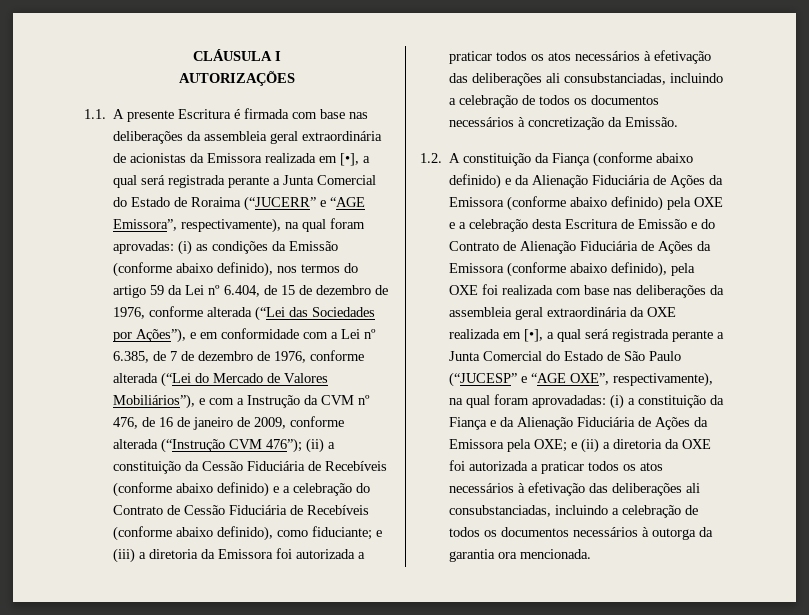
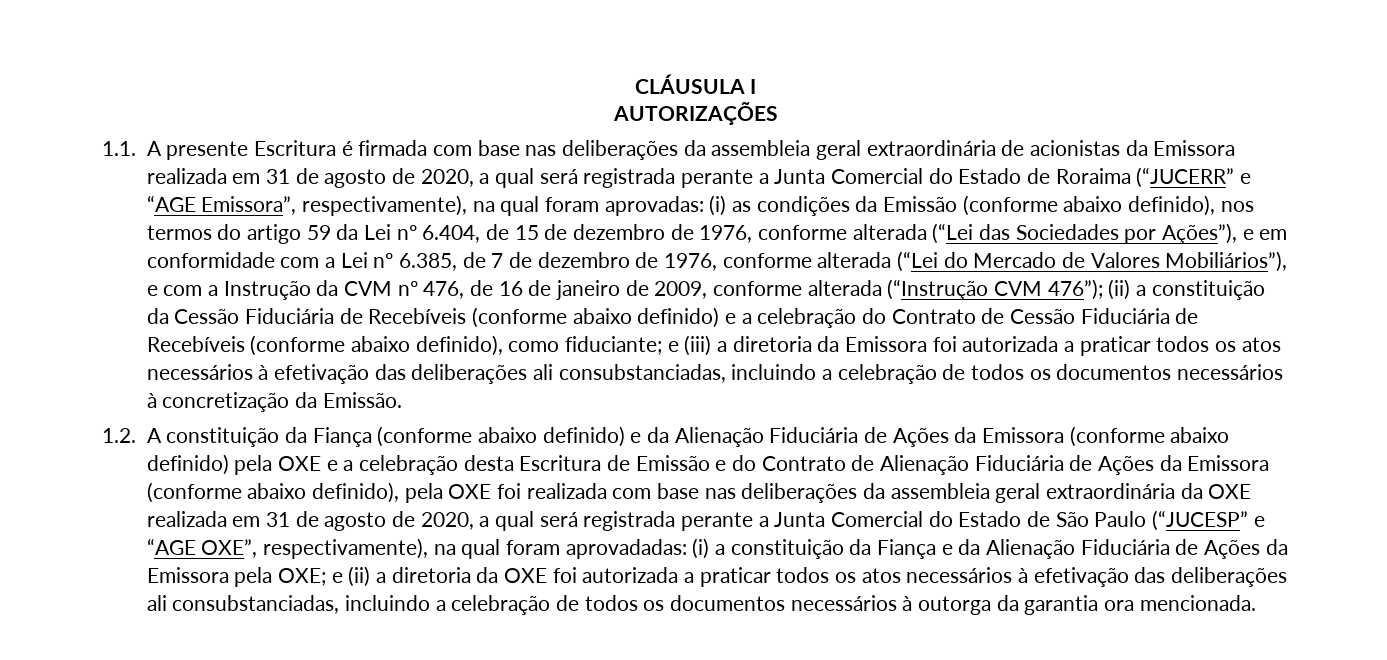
[340,153,360,166] [•], -> [265,168,474,188] 31 de agosto de 2020,
[524,329,544,342] [•], -> [265,511,474,531] 31 de agosto de 2020,

